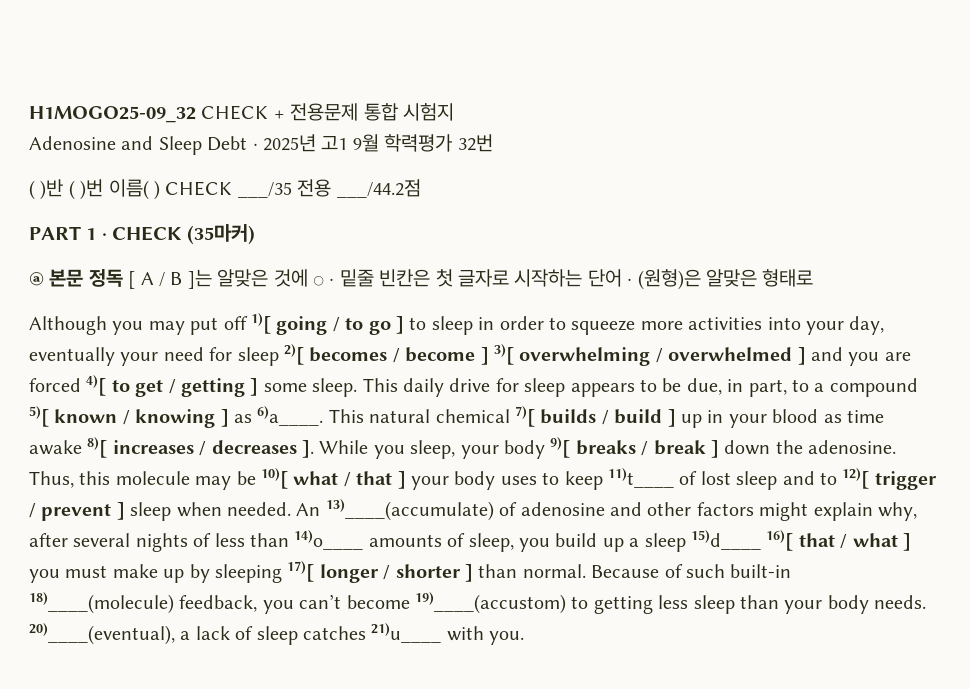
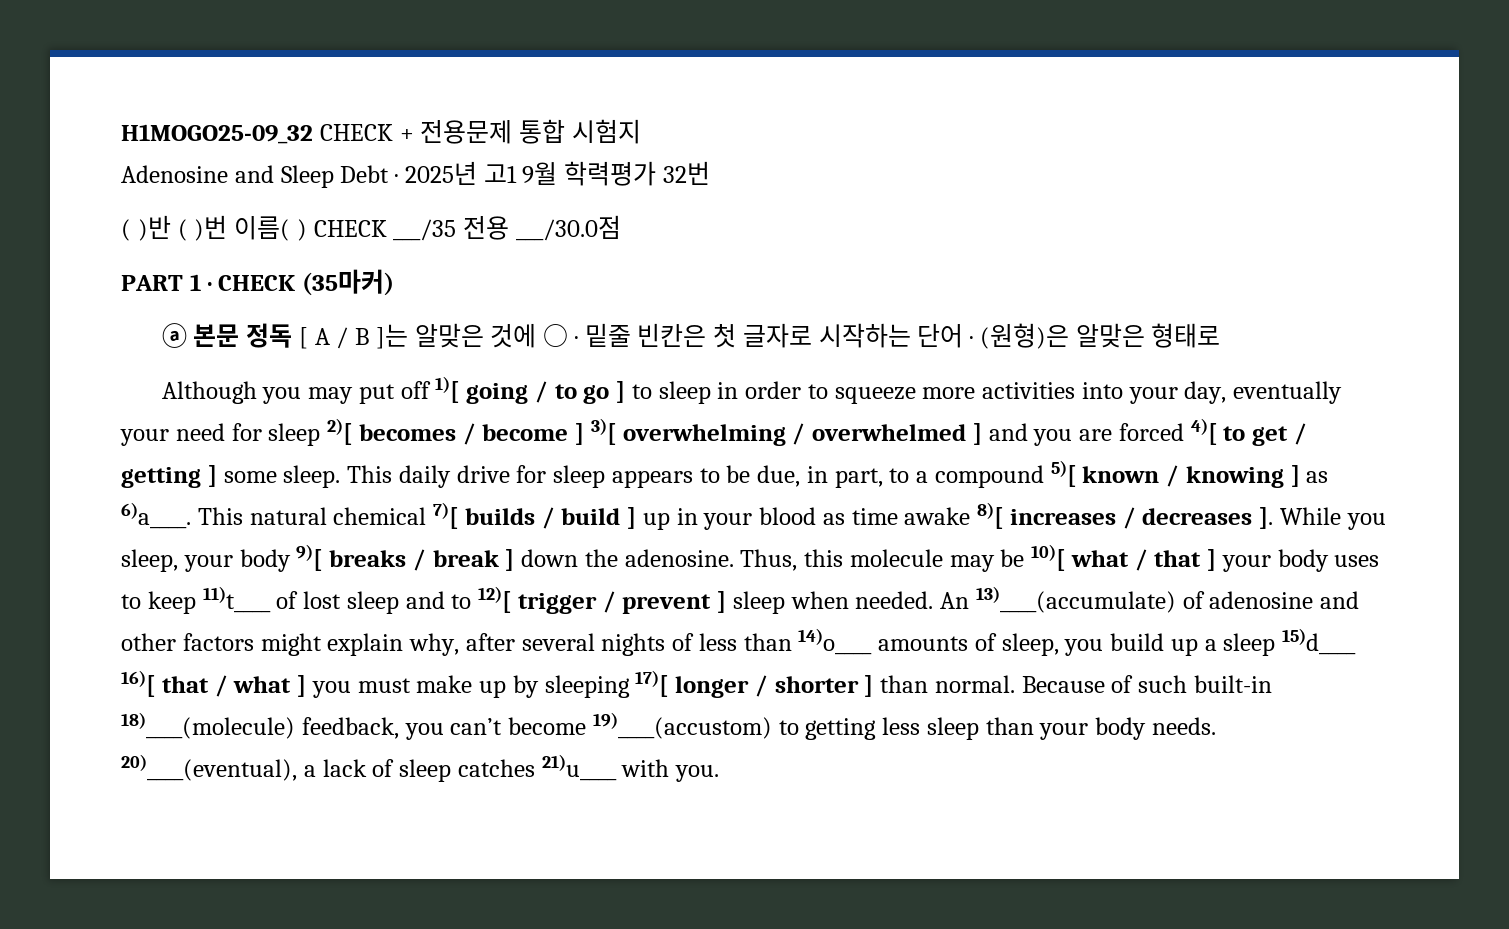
[336,179,421,198] ___/44.2점 -> [515,215,621,241] ___/30.0점

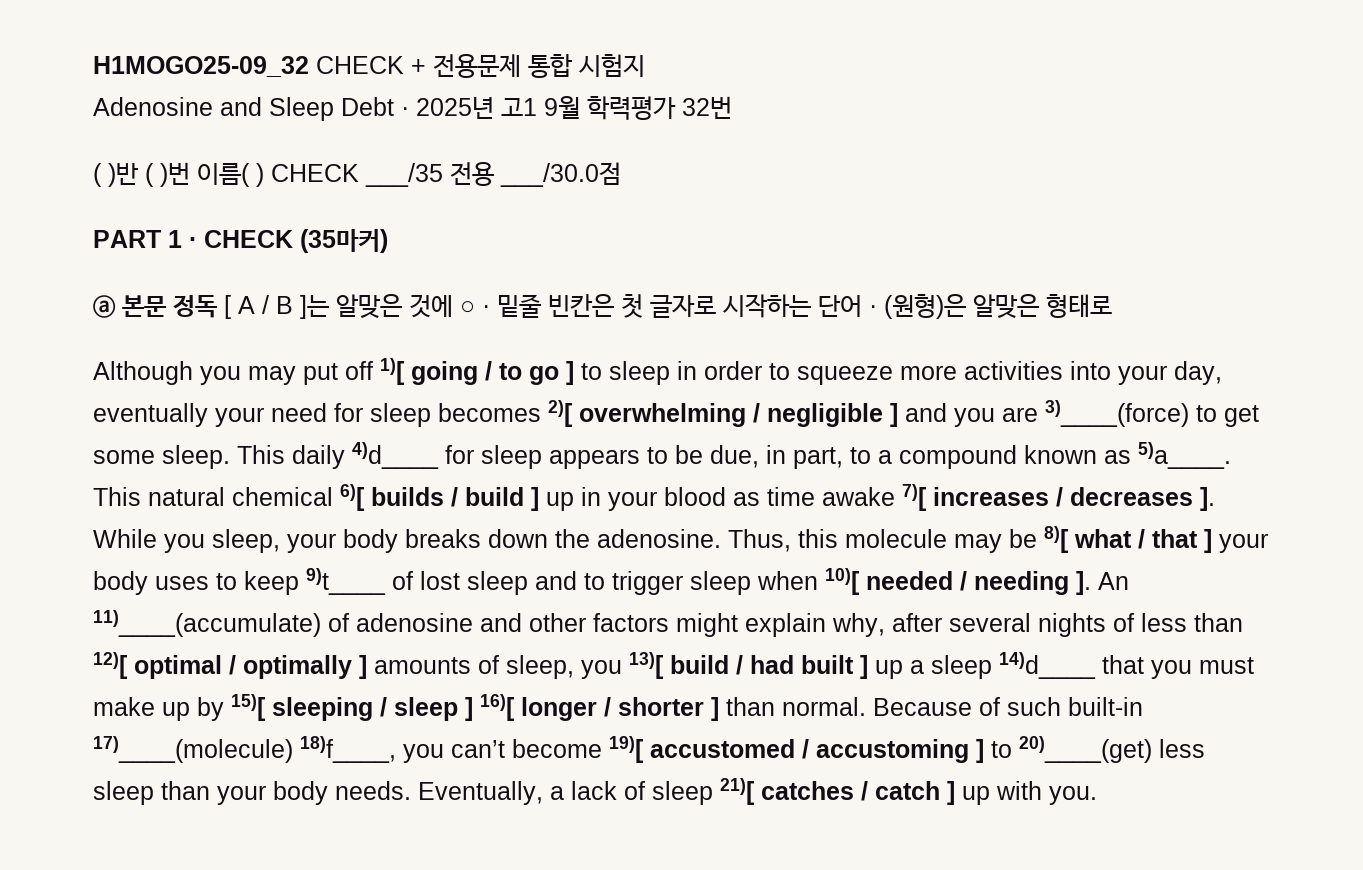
[327,418,616,445] 2)[ becomes / become ] 3)[ -> [438,400,573,427] becomes 2)[
[812,424,966,441] overwhelmed -> [767,403,883,427] negligible
[1118,418,1307,446] [121,465,217,488] forced 4)[ to get / getting ] -> [1045,400,1259,427] 3)____(force) to get
[456,465,510,483] drive -> [352,442,439,469] 4)d____
[1050,460,1329,488] [121,502,191,529] 5)[ known / knowing ] as 6)a____. -> [1024,442,1231,469] known as 5)a____.
[433,502,458,529] 7)[ -> [340,484,365,511] 6)[
[977,502,1003,529] 8)[ -> [902,484,927,511] 7)[
[296,544,515,571] 9)[ breaks / break ] -> [405,529,481,548] breaks
[1031,544,1065,571] 10)[ -> [1044,526,1069,553] 8)[
[202,586,271,613] 11)t____ -> [306,568,386,595] 9)t____
[478,586,1176,614] 12)[ trigger / prevent ] sleep when needed. An 13)____(accumulate) -> [612,568,1129,595] [93,610,321,637] trigger sleep when 10)[ needed / needing ]. An 11)____(accumulate)
[798,628,1356,656] [121,670,306,697] 14)o____ amounts of sleep, you build up a sleep 15)d____ 16)[ that / what ] -> [93,652,1144,679] 12)[ optimal / optimally ] amounts of sleep, you 13)[ build / had built ] up a sleep 14)d____ that
[544,670,669,698] sleeping 17)[ -> [231,694,515,721] 15)[ sleeping / sleep ] 16)[
[121,712,399,739] 18)____(molecule) feedback, -> [93,736,396,763] 17)____(molecule) 18)f____,
[592,712,877,740] 19)____(accustom) to getting -> [609,736,1152,763] 19)[ accustomed / accustoming ] to 20)____(get)
[121,754,297,781] 20)____(eventual), -> [418,781,543,805] Eventually,
[457,754,617,781] catches 21)u____ -> [720,778,990,805] 21)[ catches / catch ] up

